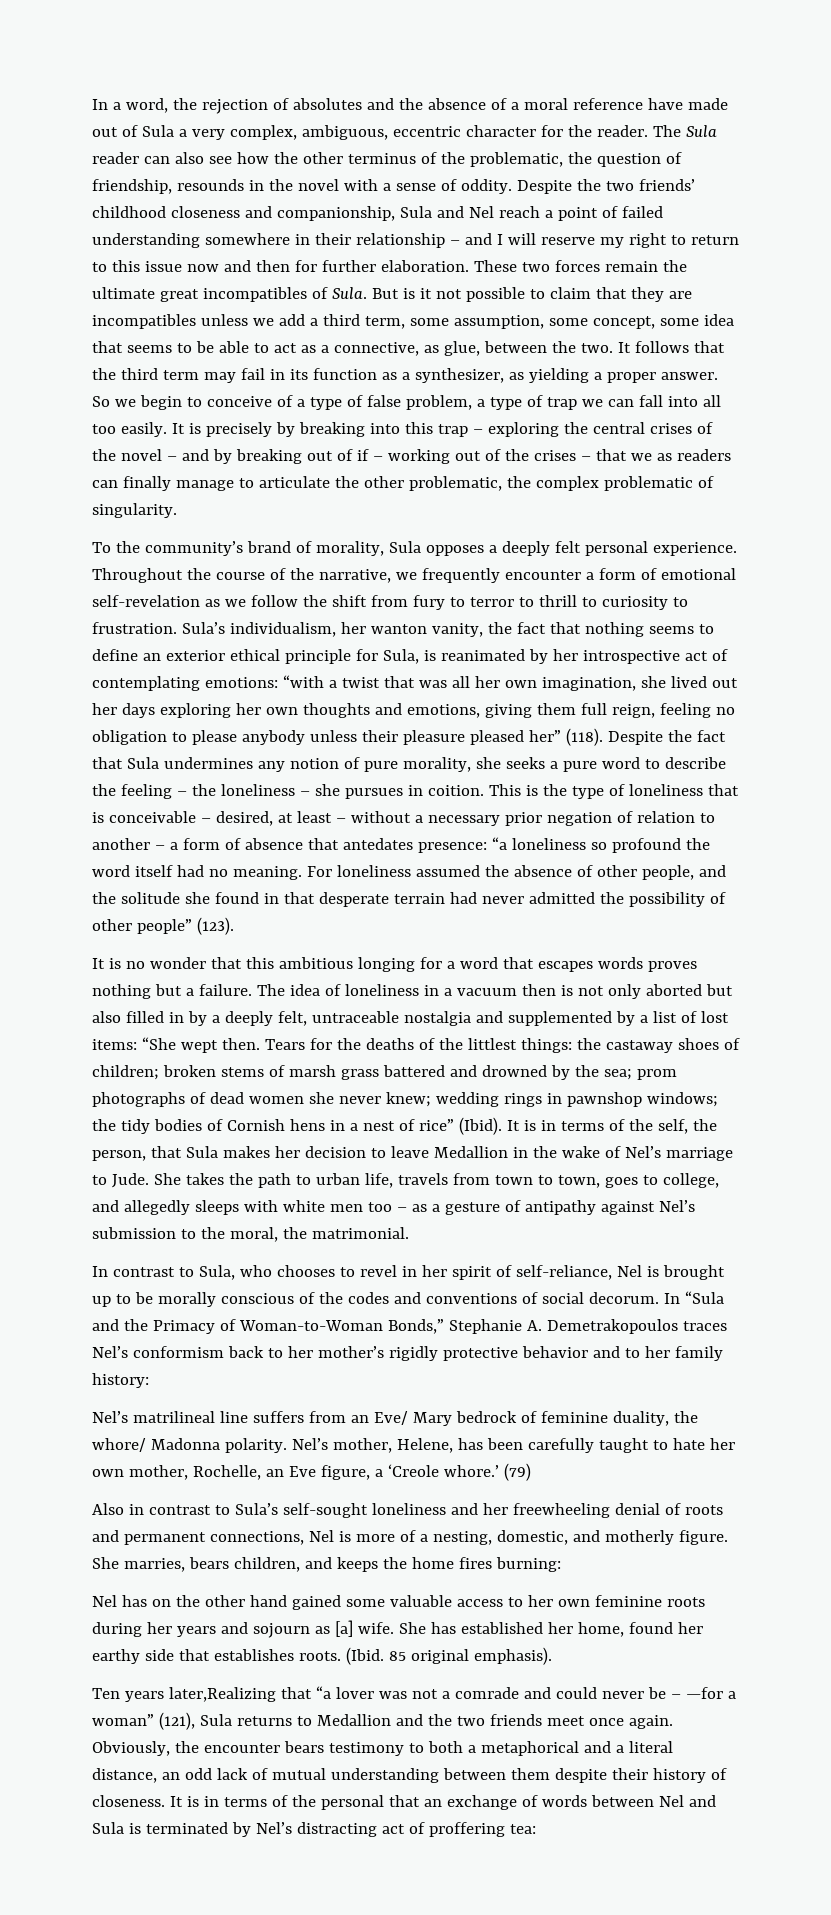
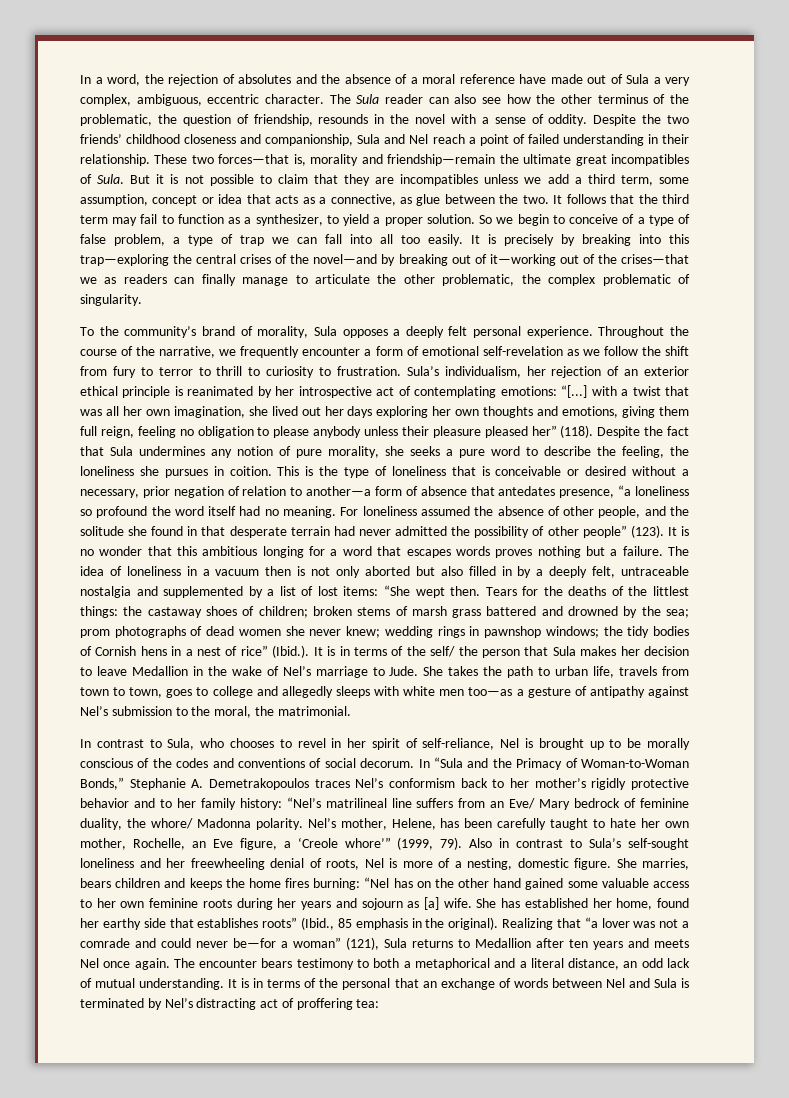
[465,125,648,137] character for the reader. -> [265,94,324,104] character.
[204,233,290,245] somewhere -> (644, 140) none
[355,233,739,248] [92,260,658,272] relationship – and I will reserve my right to return to this issue now and then for further elaboration. These two forces remain -> [80,154,496,166] relationship. These two forces—that is, morality and friendship—remain
[402,288,432,299] is it -> [156,174,179,184] it is
[548,314,734,329] [92,341,297,353] some concept, some idea that seems to be able to act -> [152,194,299,206] concept or idea that acts
[443,341,480,356] glue, -> [416,194,441,206] glue
[269,369,308,380] in its -> [161,215,174,224] to
[508,368,589,383] as yielding -> [326,214,370,226] to yield
[660,372,718,380] answer. -> [426,214,475,224] solution.
[437,422,559,437] trap – exploring -> [80,254,169,266] trap—exploring
[120,449,209,461] novel – and -> [313,254,378,264] novel—and
[356,449,627,464] if – working out of the crises – that -> [489,254,689,266] it—working out of the crises—that
[370,622,714,637] [92,649,138,661] wanton vanity, the fact that nothing seems to define -> [551,366,620,378] rejection of
[355,649,419,664] for Sula, -> (171, 392) none
[282,675,324,688] “with -> [561,385,617,398] “[...] with
[120,784,187,799] feeling – -> [622,446,664,458] feeling,
[299,791,310,796] – -> (134, 471) none
[200,811,346,826] – desired, at least – -> [567,466,627,476] or desired
[427,815,500,826] necessary -> [80,489,139,498] necessary,
[92,838,178,850] another – a -> [306,486,372,496] another—a
[417,842,487,853] presence: -> [559,489,615,498] presence,
(234, 926) // -> (664, 531) none
[458,1117,717,1135] [92,1150,146,1161] (Ibid). It is in terms of the self, the person, -> [272,645,520,658] (Ibid.). It is in terms of the self/ the person
[662,1173,719,1188] college, -> [212,686,253,698] college
[367,1202,427,1212] too – as -> [468,687,513,696] too—as
[92,1411,128,1423] // Nel’s -> [286,797,321,808] “Nel’s
[443,1463,531,1481] whore.’ (79) // -> [344,837,463,850] whore’” (1999, 79).
[684,1505,723,1515] [92,1530,304,1545] roots and permanent connections, -> [326,859,359,870] roots,
[496,1530,674,1545] domestic, and motherly -> [517,858,569,868] domestic
[233,1557,300,1572] children, -> [115,878,161,888] children
[92,1595,117,1607] // Nel -> [364,877,390,888] “Nel
[298,1647,552,1665] [92,1687,276,1702] roots. (Ibid. 85 original emphasis). // Ten years later,Realizing -> [262,917,553,930] roots” (Ibid., 85 emphasis in the original). Realizing
[647,1687,723,1699] be – —for -> [233,938,276,948] be—for
[395,1714,673,1729] [92,1741,199,1756] and the two friends meet once again. Obviously, the -> [536,938,689,950] [80,958,195,970] after ten years and meets Nel once again. The
[330,1768,727,1783] [92,1795,165,1807] understanding between them despite their history of closeness. -> [139,978,225,990] understanding.

